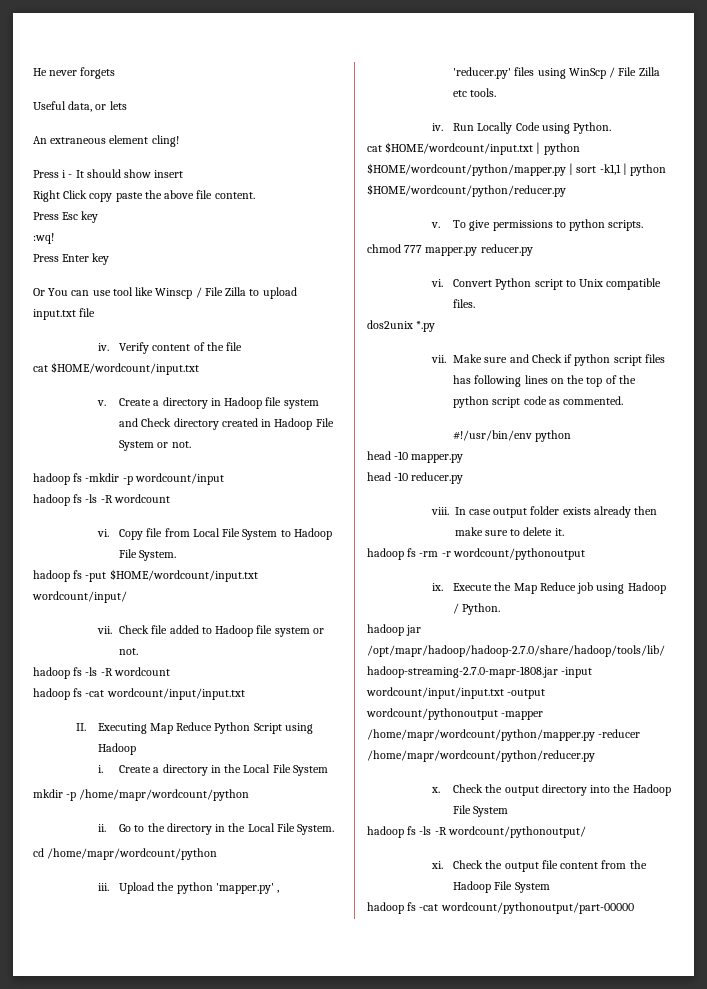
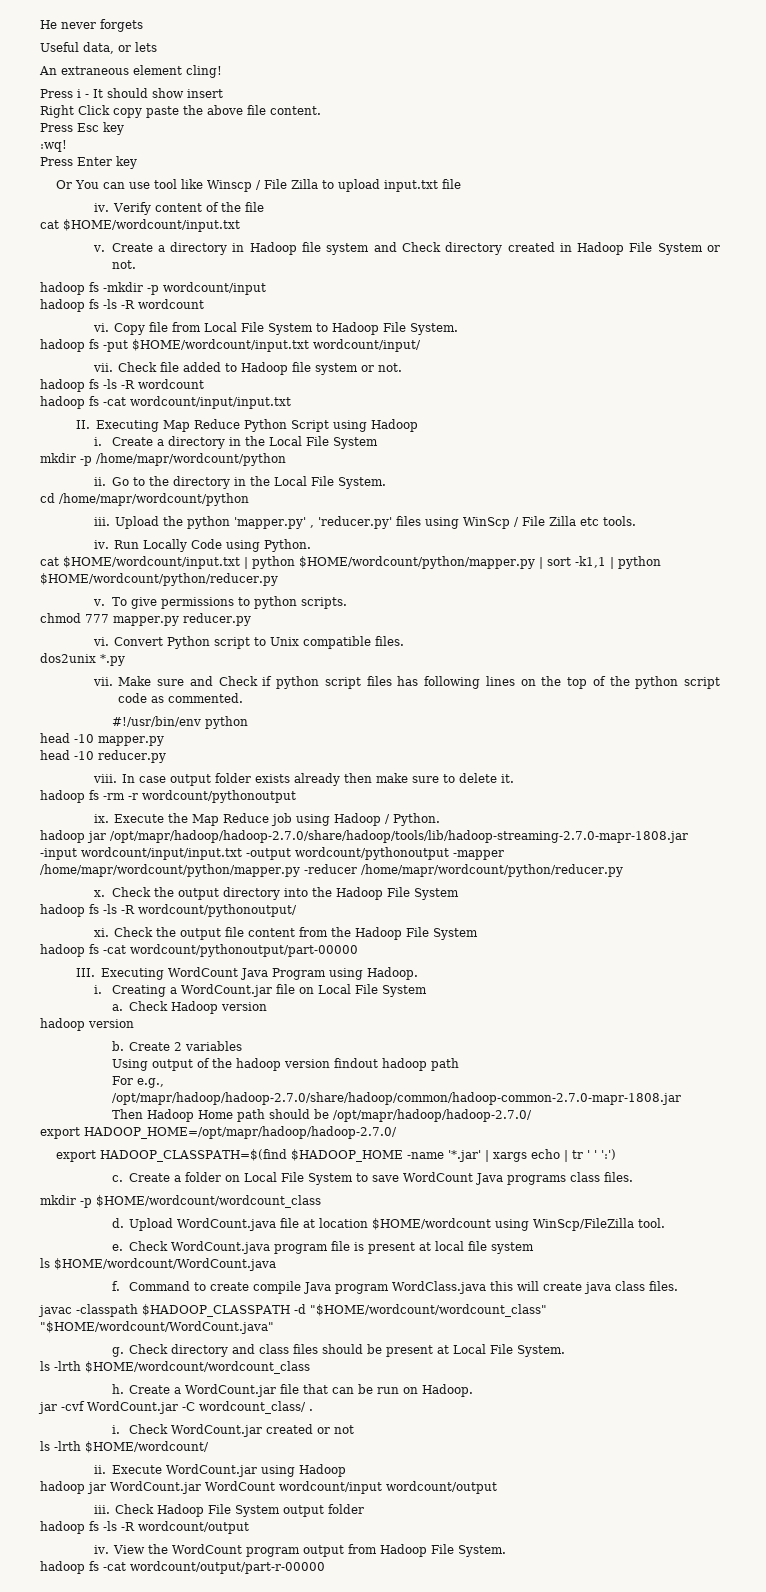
(634, 908) none -> [75,967,418,980] [93,984,427,997] [111,1001,268,1014] [40,1018,134,1031] [111,1041,243,1051] [111,1058,459,1071] [111,1076,164,1088] [111,1092,681,1105] [111,1109,532,1122] [40,1126,397,1139] [56,1149,616,1162] [111,1172,634,1185] [40,1195,321,1208] [111,1218,666,1231] [111,1241,535,1254] [40,1258,276,1271] [111,1281,679,1294] [38,1304,547,1317] [40,1321,274,1334] [111,1344,566,1357] [40,1361,310,1374] [111,1384,474,1397] [38,1401,313,1414] [111,1424,355,1437] [40,1441,209,1453] [93,1464,346,1477] [40,1481,497,1494] [93,1504,365,1517] [40,1521,249,1534] [93,1544,507,1557] [40,1561,325,1574] // III. Executing WordCount Java Program using Hadoop. // i. Creating a WordCount.jar file on Local File System // a. Check Hadoop version // hadoop version // b. Create 2 variables // Using output of the hadoop version findout hadoop path // For e.g., /opt/mapr/hadoop/hadoop-2.7.0/share/hadoop/common/hadoop-common-2.7.0-mapr-1808.jar // Then Hadoop Home path should be /opt/mapr/hadoop/hadoop-2.7.0/ // export HADOOP_HOME=/opt/mapr/hadoop/hadoop-2.7.0/ // export HADOOP_CLASSPATH=$(find $HADOOP_HOME -name '*.jar' | xargs echo | tr ' ' ':') // c. Create a folder on Local File System to save WordCount Java programs class files. // mkdir -p $HOME/wordcount/wordcount_class // d. Upload WordCount.java file at location $HOME/wordcount using WinScp/FileZilla tool. // e. Check WordCount.java program file is present at local file system // ls $HOME/wordcount/WordCount.java // f. Command to create compile Java program WordClass.java this will create java class files. // javac -classpath $HADOOP_CLASSPATH -d "$HOME/wordcount/wordcount_class" "$HOME/wordcount/WordCount.java" // g. Check directory and class files should be present at Local File System. // ls -lrth $HOME/wordcount/wordcount_class // h. Create a WordCount.jar file that can be run on Hadoop. // jar -cvf WordCount.jar -C wordcount_class/ . // i. Check WordCount.jar created or not // ls -lrth $HOME/wordcount/ // ii. Execute WordCount.jar using Hadoop // hadoop jar WordCount.jar WordCount wordcount/input wordcount/output // iii. Check Hadoop File System output folder // hadoop fs -ls -R wordcount/output // iv. View the WordCount program output from Hadoop File System. // hadoop fs -cat wordcount/output/part-r-00000

